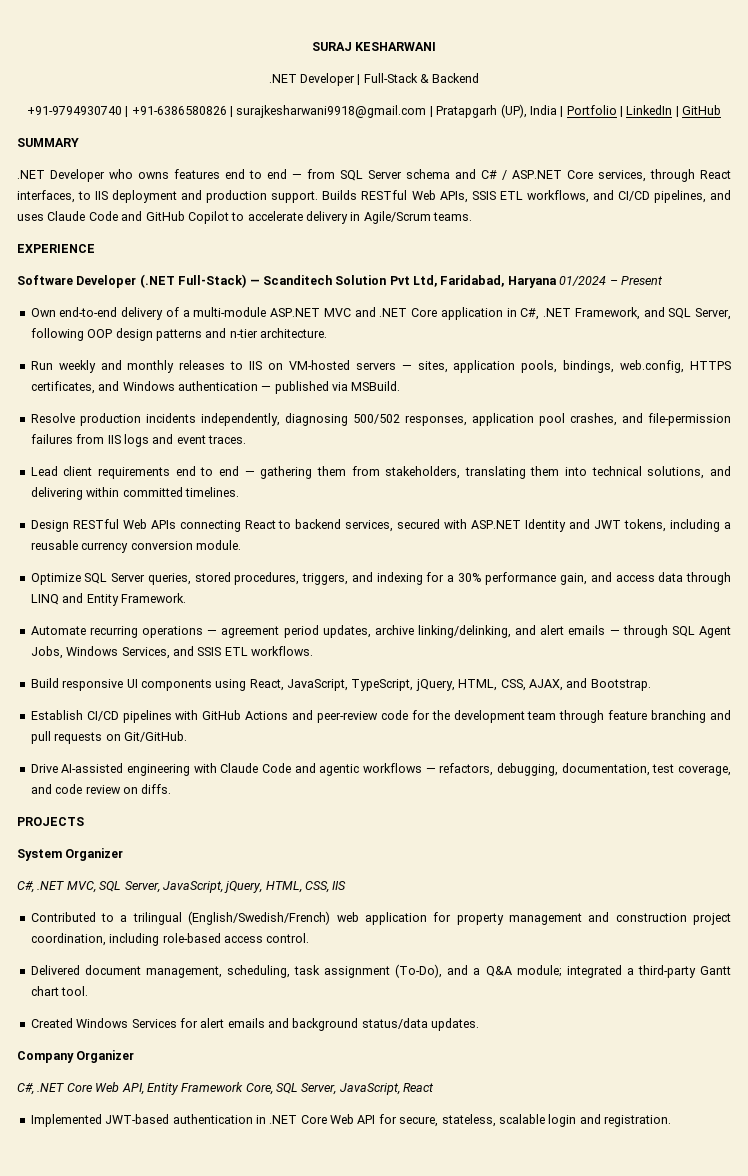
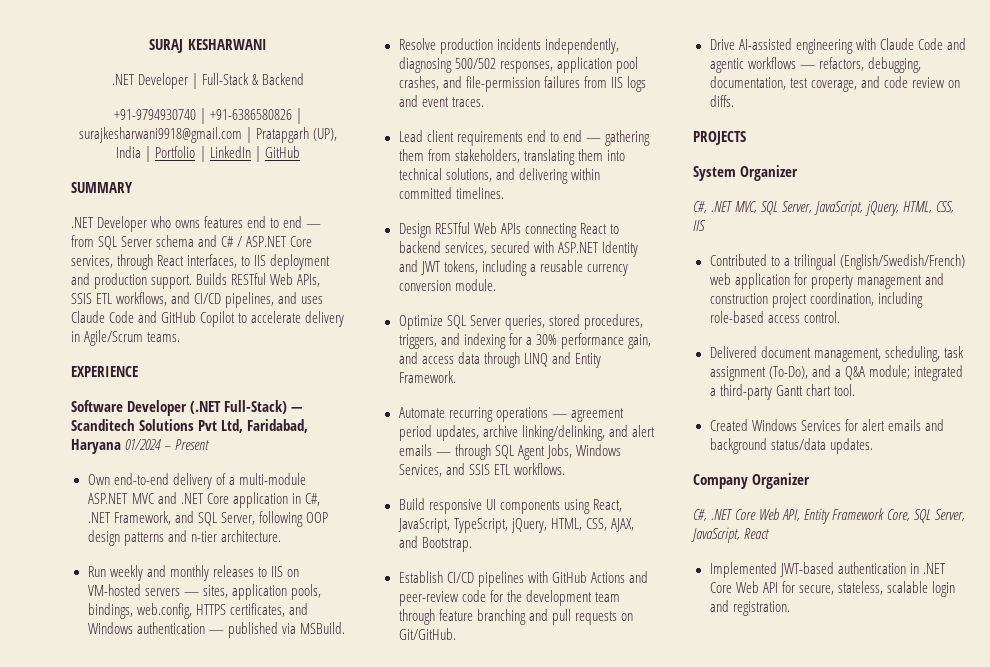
[335,275,387,285] Solution -> [139,419,195,431] Solutions

